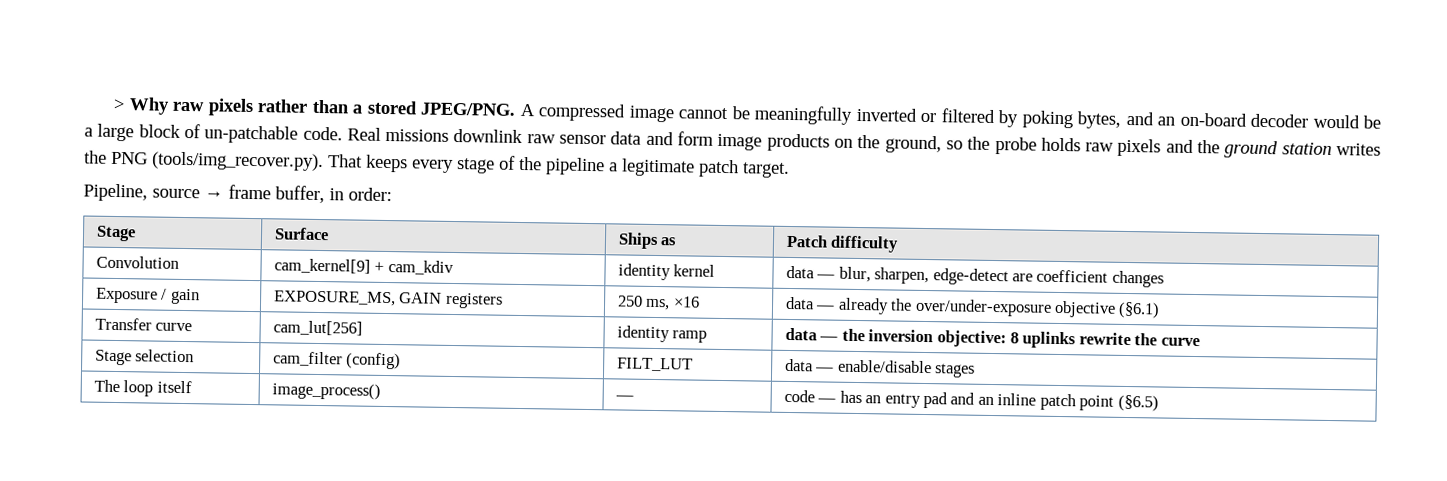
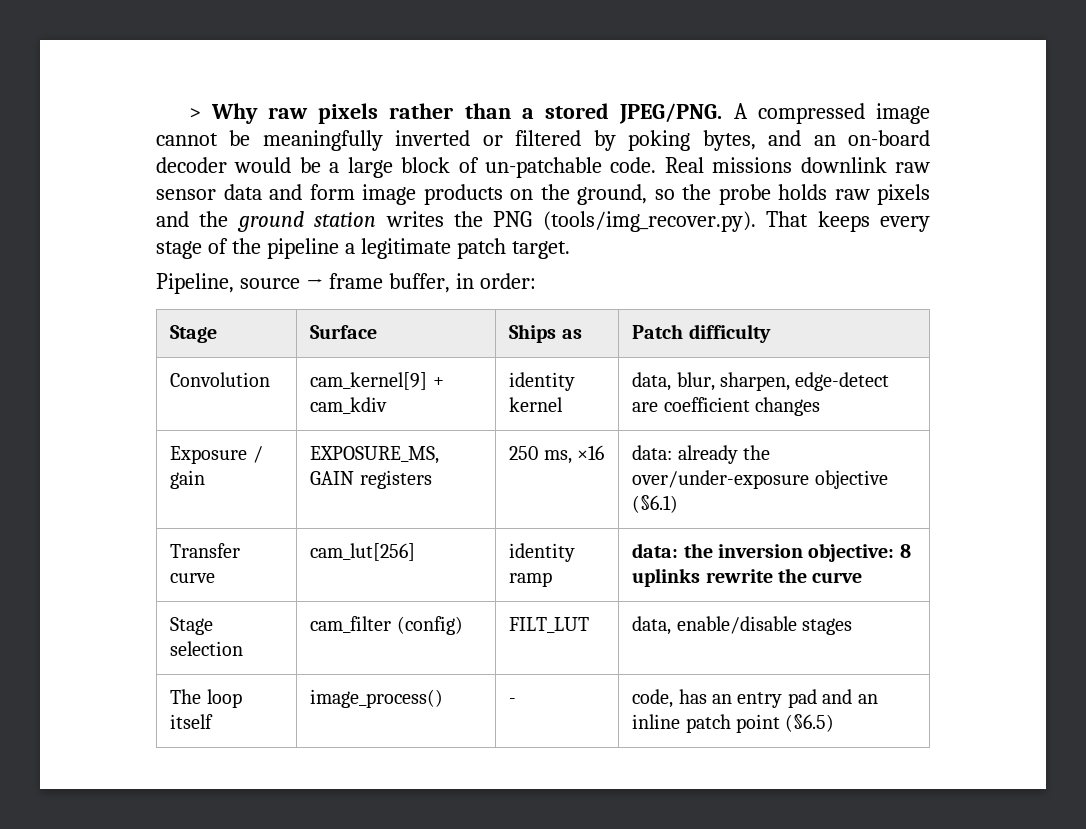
[785,265,836,279] data — -> [632,372,672,391] data,
[784,296,836,310] data — -> [632,445,673,460] data:
[784,327,839,341] data — -> [632,543,679,558] data:
[784,358,835,372] data — -> [632,616,672,635] data,
[614,395,634,400] [783,389,837,403] — | code — -> [509,698,517,704] [632,689,674,708] - | code,

